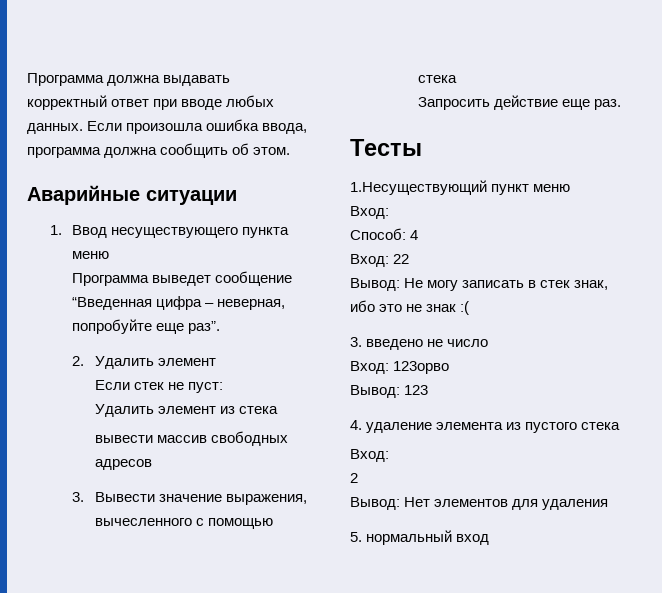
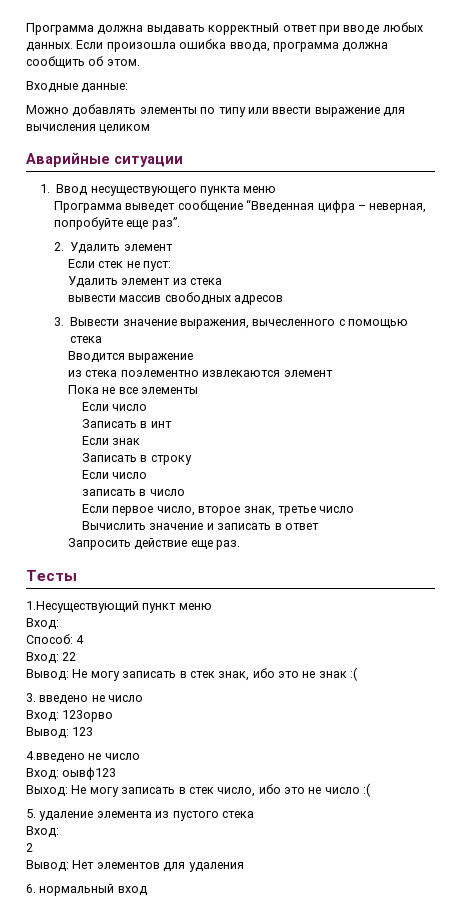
(291, 151) none -> [26,81,129,93] [26,104,405,117] [26,124,151,134] // Входные данные: // Можно добавлять элементы по типу или ввести выражение для вычисления целиком
(457, 79) none -> [68,351,194,363] [68,370,333,377] [68,385,199,394] [82,402,148,411] [82,419,172,428] [82,436,141,445] [82,453,192,465] [82,470,148,479] [82,489,185,496] [82,504,355,516] [82,521,319,530] // Вводится выражение // из стека поэлементно извлекаются элемент // Пока не все элементы // Если число // Записать в инт // Если знак // Записать в строку // Если число // записать в число // Если первое число, второе знак, третье число // Вычислить значение и записать в ответ
[350,420,362,430] 4. -> [26,751,140,763] [26,767,117,780] [26,783,372,797] [26,809,36,818] 4.введено не число // Вход: оывф123 // Выход: Не могу записать в стек число, ибо это не число :( // 5.
[350,532,362,542] 5. -> [26,884,36,893] 6.

